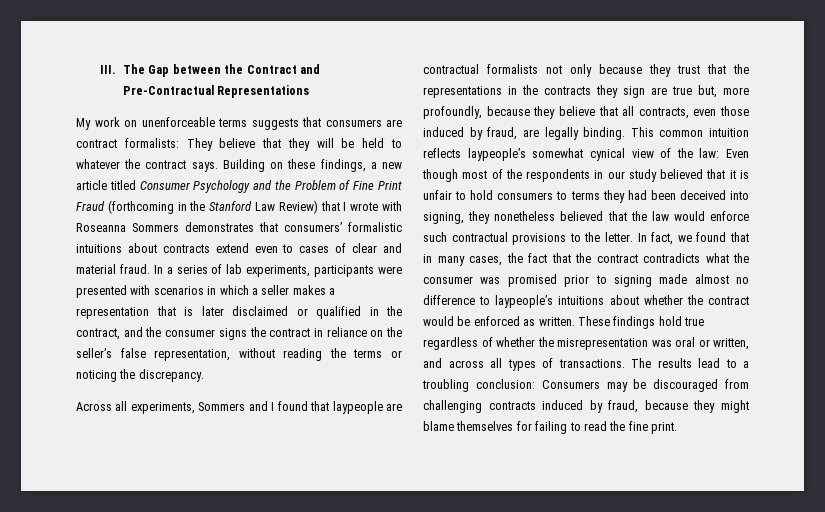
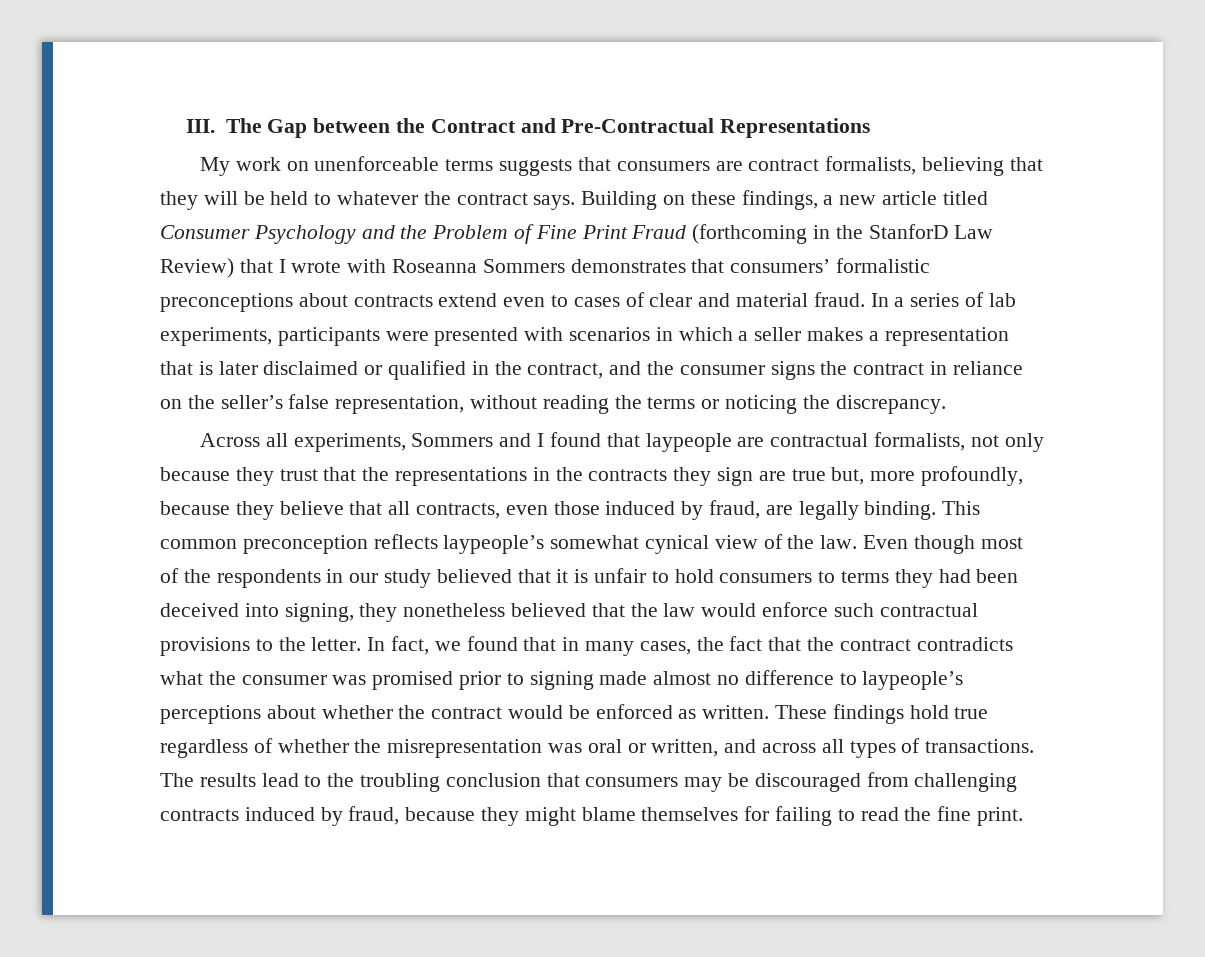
[124,138,256,151] formalists: They believe -> [825,156,1004,176] formalists, believing
[209,201,253,211] Stanford -> [868,224,949,239] StanforD
[76,244,122,253] intuitions -> [160,293,293,312] preconceptions
[487,64,538,74] formalists -> [873,432,965,451] formalists,
[709,128,749,137] intuition -> [242,535,368,554] preconception
[699,148,720,158] law: -> [820,535,858,549] law.
[558,296,605,305] intuitions -> [160,705,261,724] perceptions
[743,361,749,368] [422,379,600,392] a troubling conclusion: Consumers -> [327,773,679,792] the troubling conclusion that consumers

